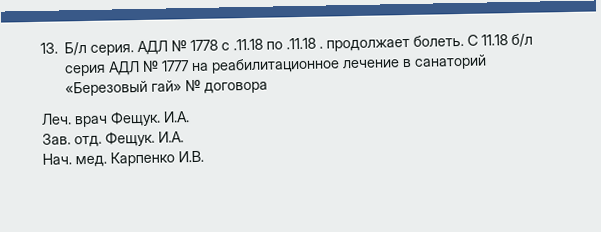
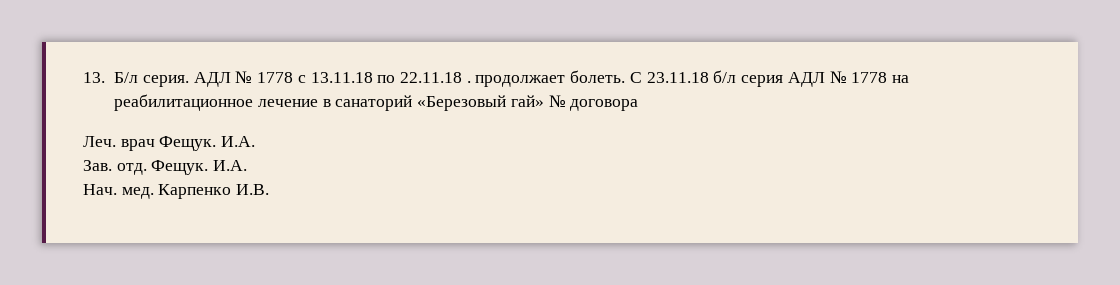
[233,37,317,51] .11.18 по .11.18 -> [310,72,463,83] 13.11.18 по 22.11.18
[481,34,509,46] 11.18 -> [646,72,709,83] 23.11.18
[161,60,191,72] 1777 -> [851,72,888,83] 1778

